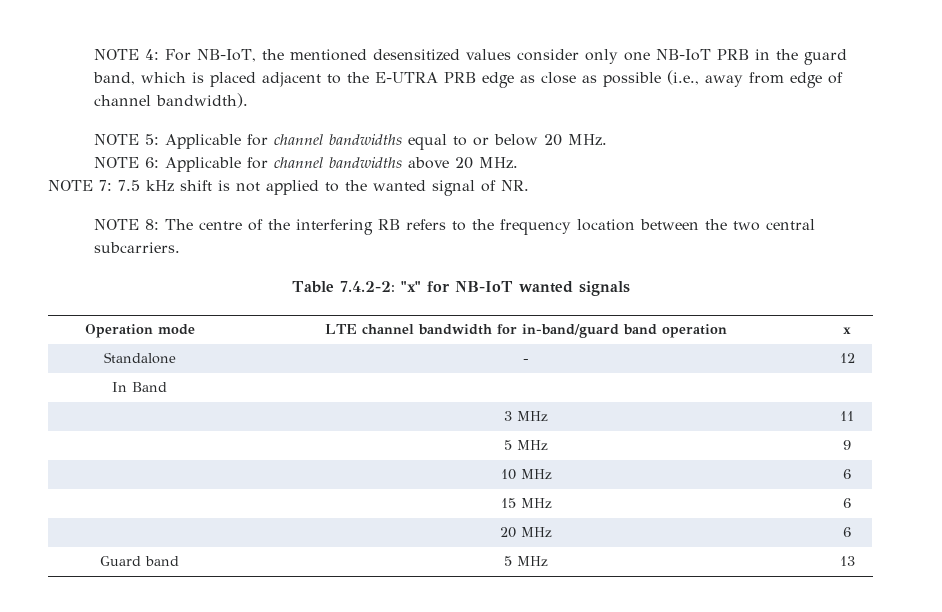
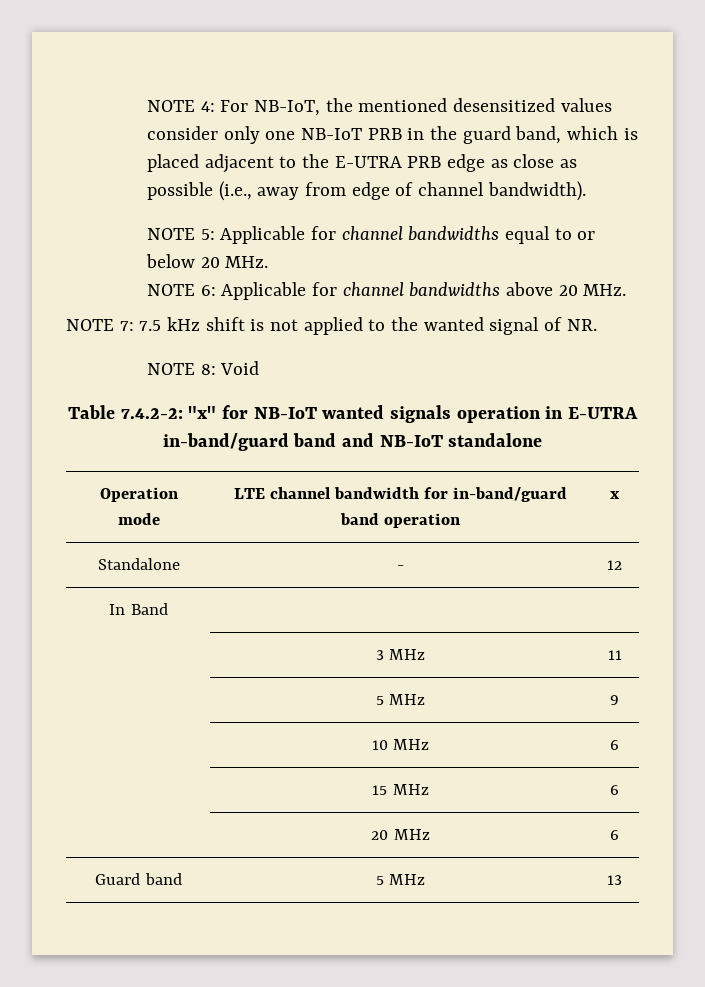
[164,219,815,235] [93,242,180,253] The centre of the interfering RB refers to the frequency location between the two central subcarriers. -> [220,361,260,375] Void
(630, 288) none -> [456,406,639,423] [162,433,543,451] operation in E-UTRA in-band/guard band and NB-IoT standalone

